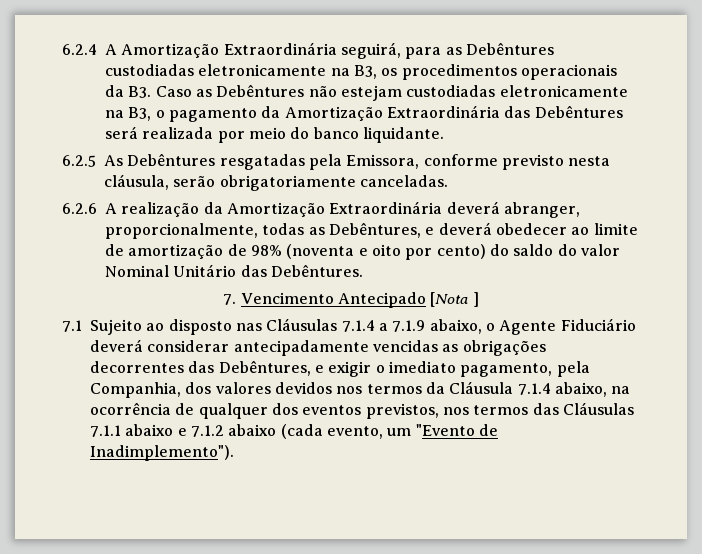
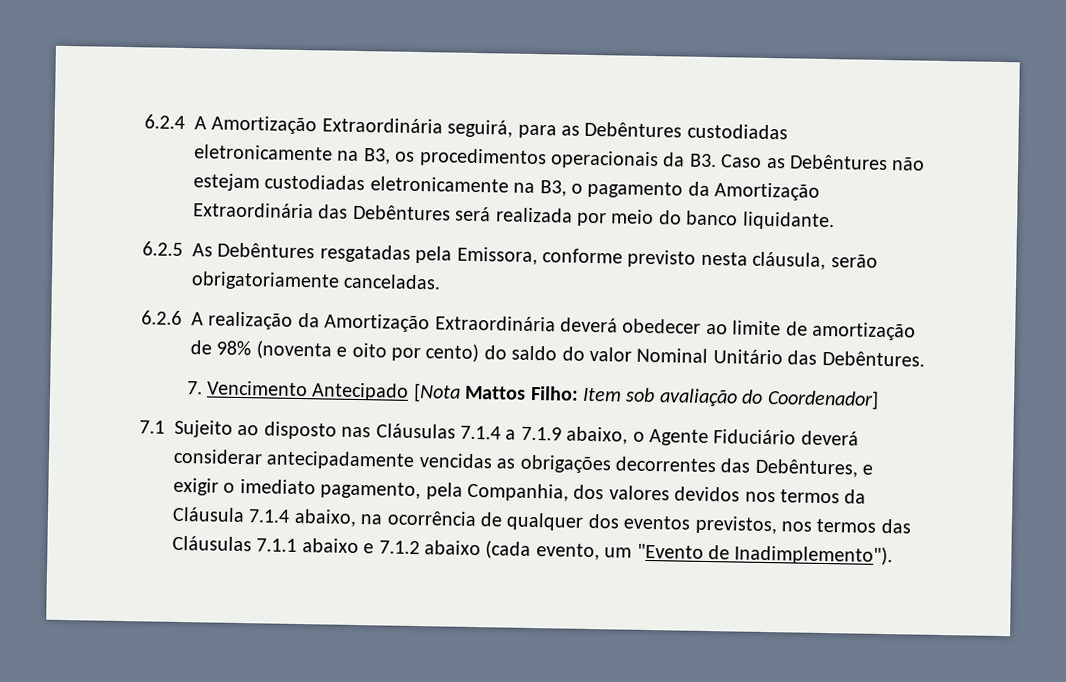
[503,202,580,218] [105,222,492,239] abranger, proporcionalmente, todas as Debêntures, e deverá -> (618, 325) none
[472,292,479,307] ] -> [465,385,879,410] Mattos Filho: Item sob avaliação do Coordenador]

